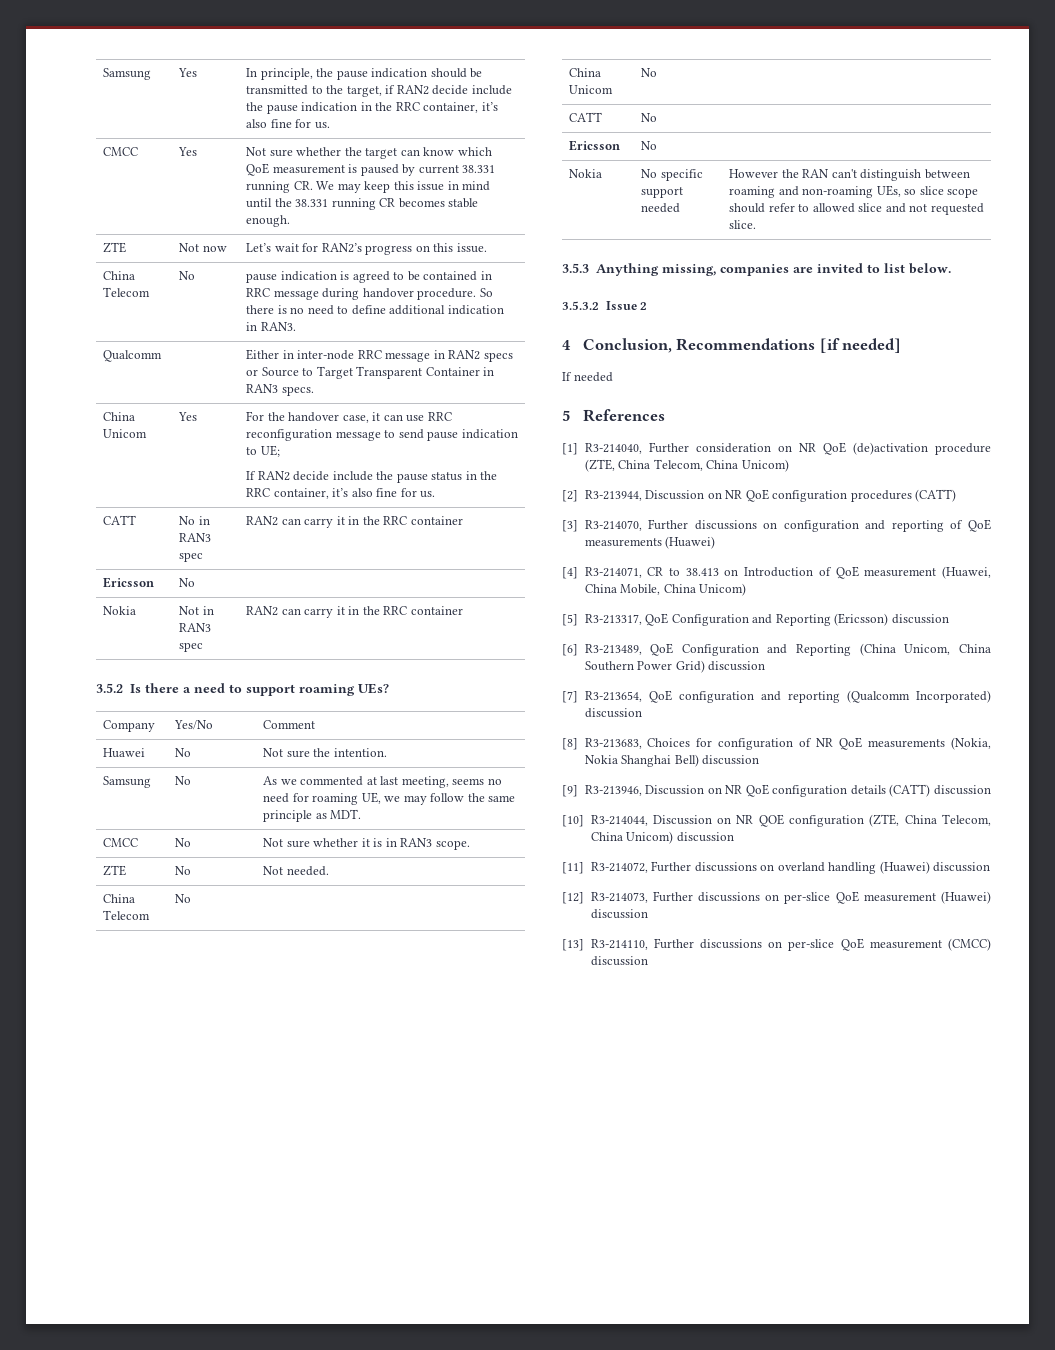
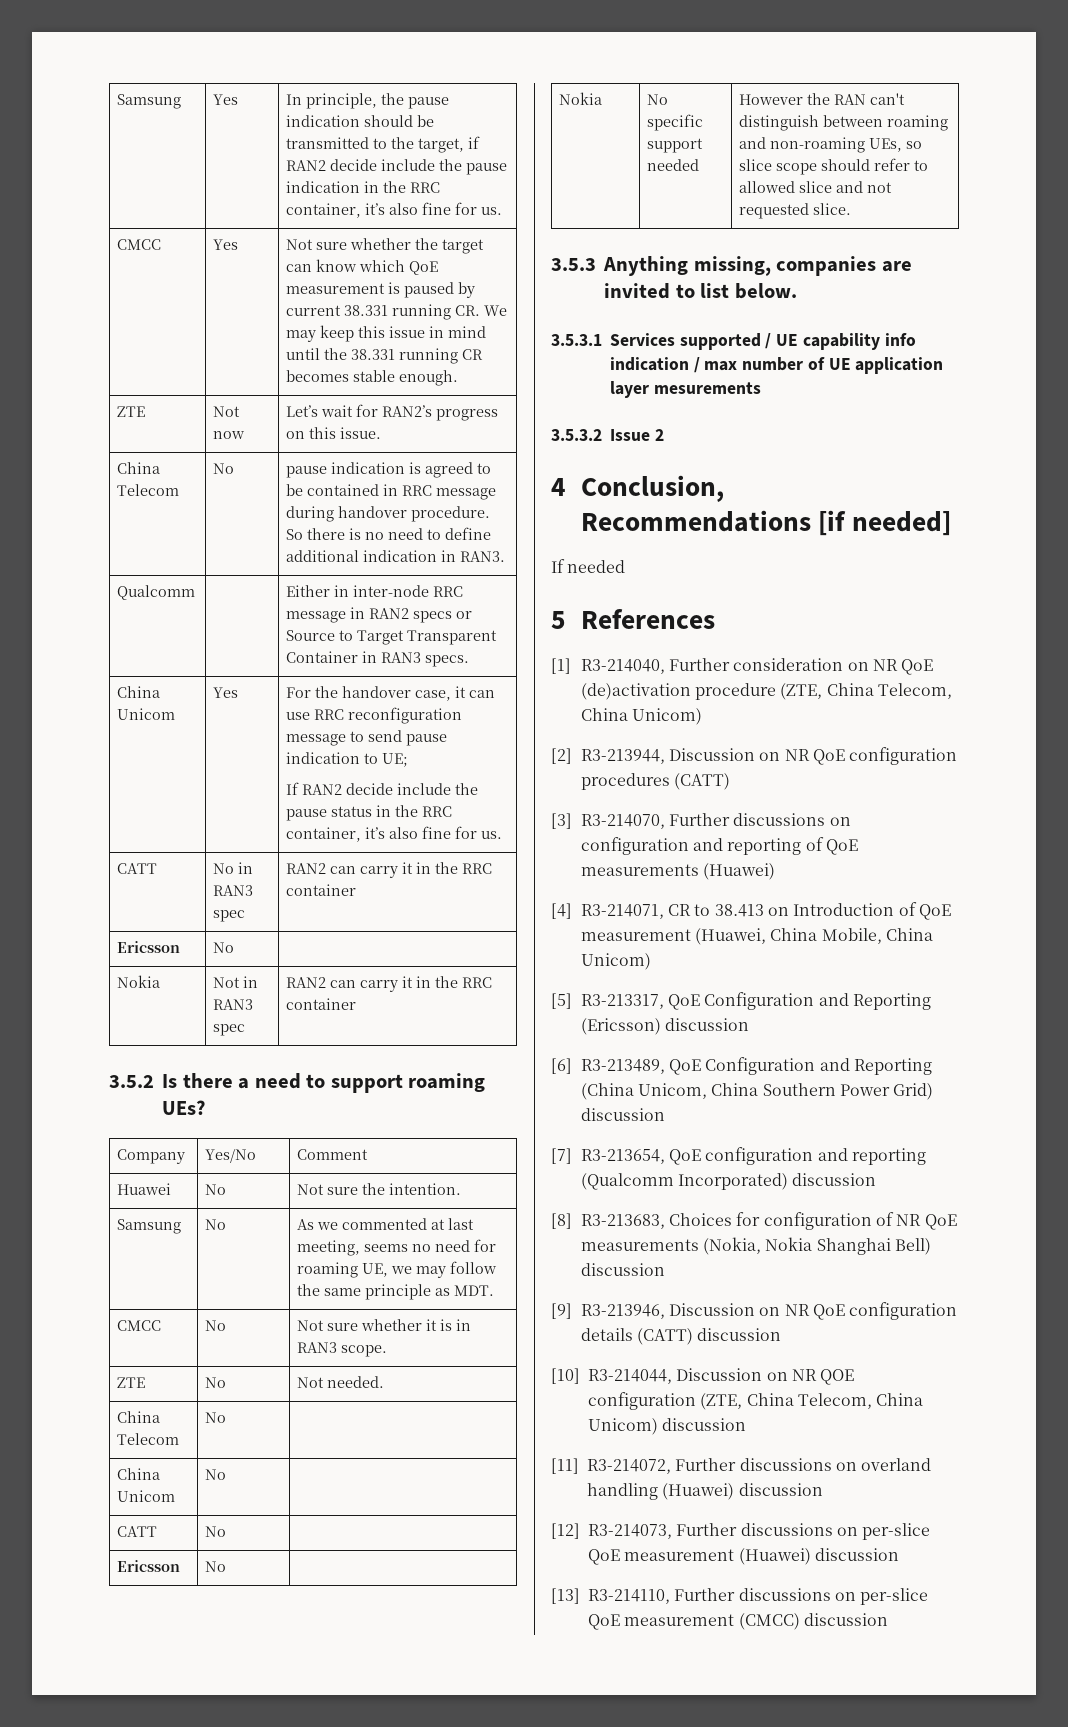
(951, 268) none -> [551,333,916,350] [610,357,944,374] [610,381,761,398] // 3.5.3.1 Services supported / UE capability info indication / max number of UE application layer mesurements

